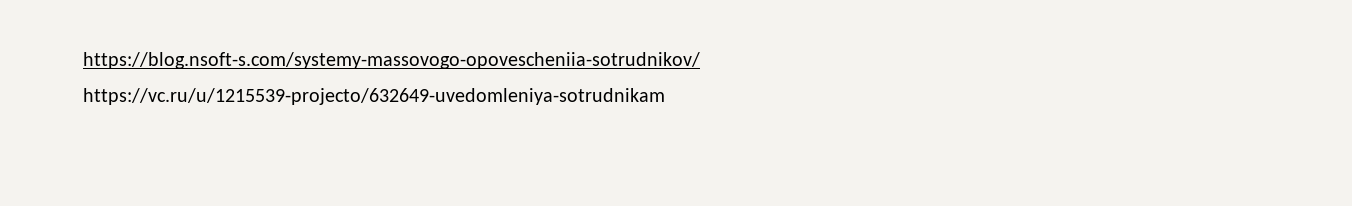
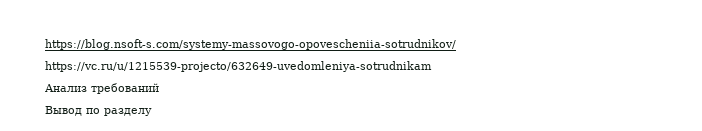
(665, 96) none -> [45,83,159,94] [45,106,152,116] // Анализ требований // Вывод по разделу

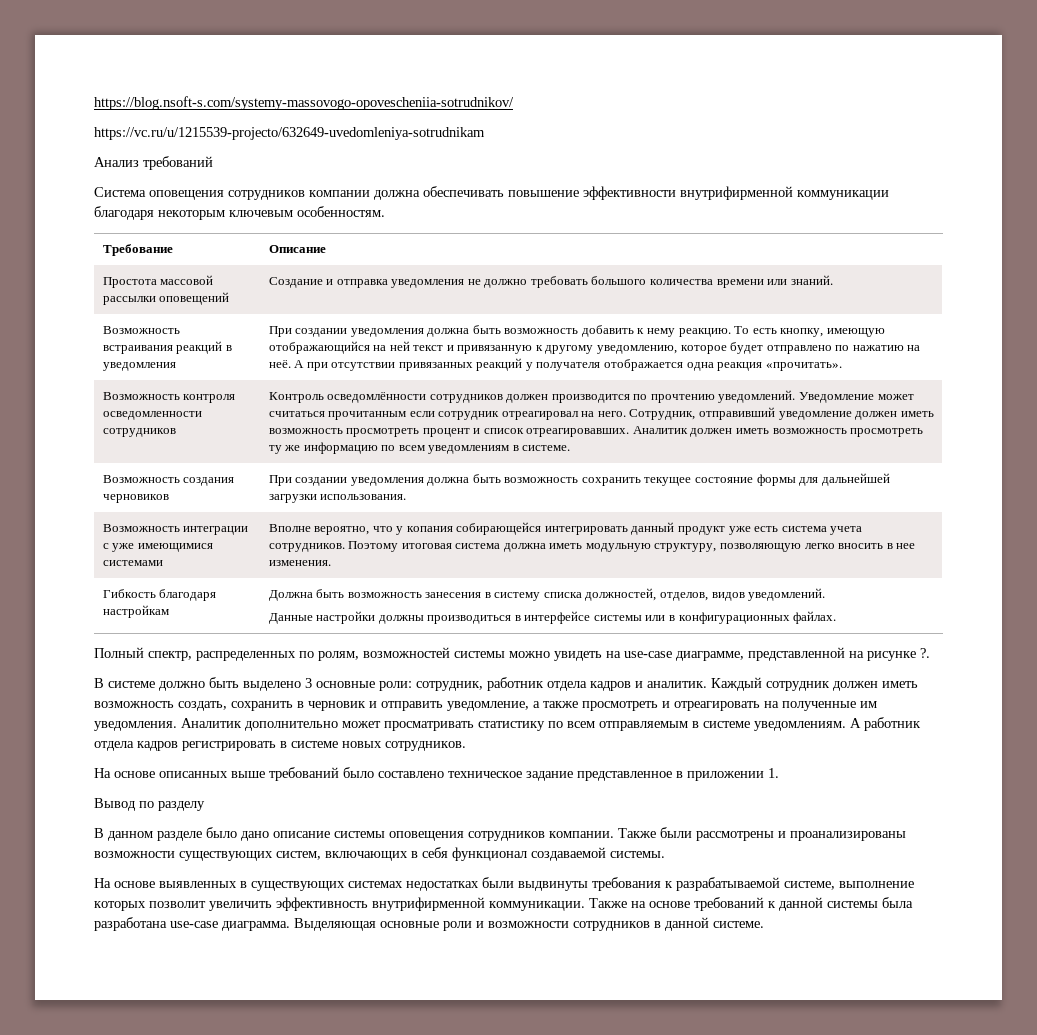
[45,106,152,116] Вывод по разделу -> [94,186,889,200] [94,206,385,220] [102,244,173,256] [268,245,326,253] [102,275,214,288] [102,292,230,305] [268,275,833,288] [102,326,180,334] [102,341,232,354] [102,362,176,371] [268,325,885,337] [268,341,921,354] [268,358,842,371] [102,392,236,403] [102,411,202,420] [102,428,176,437] [268,390,914,403] [268,407,934,420] [268,426,924,437] [268,442,571,454] [102,475,235,486] [102,494,169,503] [268,473,890,486] [268,494,407,503] [102,524,249,535] [102,543,213,552] [102,560,163,566] [268,522,863,535] [268,541,916,552] [268,560,331,566] [102,589,217,601] [102,605,169,618] [268,588,826,601] [268,611,837,624] [94,647,930,661] [94,677,918,691] [94,701,877,711] [94,717,921,731] [94,741,466,751] [94,767,779,781] [94,798,205,811] [94,827,906,841] [94,847,665,861] [94,877,914,891] [94,897,913,911] [94,917,764,931] Система оповещения сотрудников компании должна обеспечивать повышение эффективности внутрифирменной коммуникации благодаря некоторым ключевым особенностям. // Требование | Описание // Простота массовой рассылки оповещений | Создание и отправка уведомления не должно требовать большого количества времени или знаний. // Возможность встраивания реакций в уведомления | При создании уведомления должна быть возможность добавить к нему реакцию. То есть кнопку, имеющую отображающийся на ней текст и привязанную к другому уведомлению, которое будет отправлено по нажатию на неё. А при отсутствии привязанных реакций у получателя отображается одна реакция «прочитать». // Возможность контроля осведомленности сотрудников | Контроль осведомлённости сотрудников должен производится по прочтению уведомлений. Уведомление может считаться прочитанным если сотрудник отреагировал на него. Сотрудник, отправивший уведомление должен иметь возможность просмотреть процент и список отреагировавших. Аналитик должен иметь возможность просмотреть ту же информацию по всем уведомлениям в системе. // Возможность создания черновиков | При создании уведомления должна быть возможность сохранить текущее состояние формы для дальнейшей загрузки использования. // Возможность интеграции с уже имеющимися системами | Вполне вероятно, что у копания собирающейся интегрировать данный продукт уже есть система учета сотрудников. Поэтому итоговая система должна иметь модульную структуру, позволяющую легко вносить в нее изменения. // Гибкость благодаря настройкам | Должна быть возможность занесения в систему списка должностей, отделов, видов уведомлений. // Данные настройки должны производиться в интерфейсе системы или в конфигурационных файлах. // Полный спектр, распределенных по ролям, возможностей системы можно увидеть на use-case диаграмме, представленной на рисунке ?. // В системе должно быть выделено 3 основные роли: сотрудник, работник отдела кадров и аналитик. Каждый сотрудник должен иметь возможность создать, сохранить в черновик и отправить уведомление, а также просмотреть и отреагировать на полученные им уведомления. Аналитик дополнительно может просматривать статистику по всем отправляемым в системе уведомлениям. А работник отдела кадров регистрировать в системе новых сотрудников. // На основе описанных выше требований было составлено техническое задание представленное в приложении 1. // Вывод по разделу // В данном разделе было дано описание системы оповещения сотрудников компании. Также были рассмотрены и проанализированы возможности существующих систем, включающих в себя функционал создаваемой системы. // На основе выявленных в существующих системах недостатках были выдвинуты требования к разрабатываемой системе, выполнение которых позволит увеличить эффективность внутрифирменной коммуникации. Также на основе требований к данной системы была разработана use-case диаграмма. Выделяющая основные роли и возможности сотрудников в данной системе.

